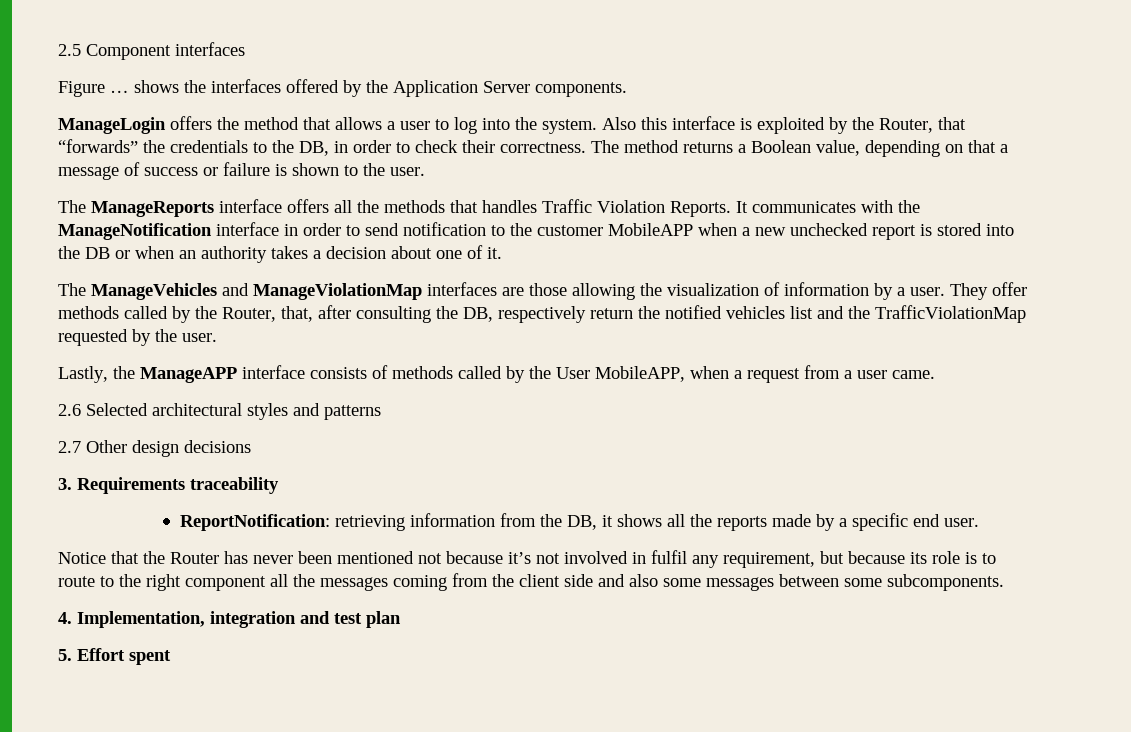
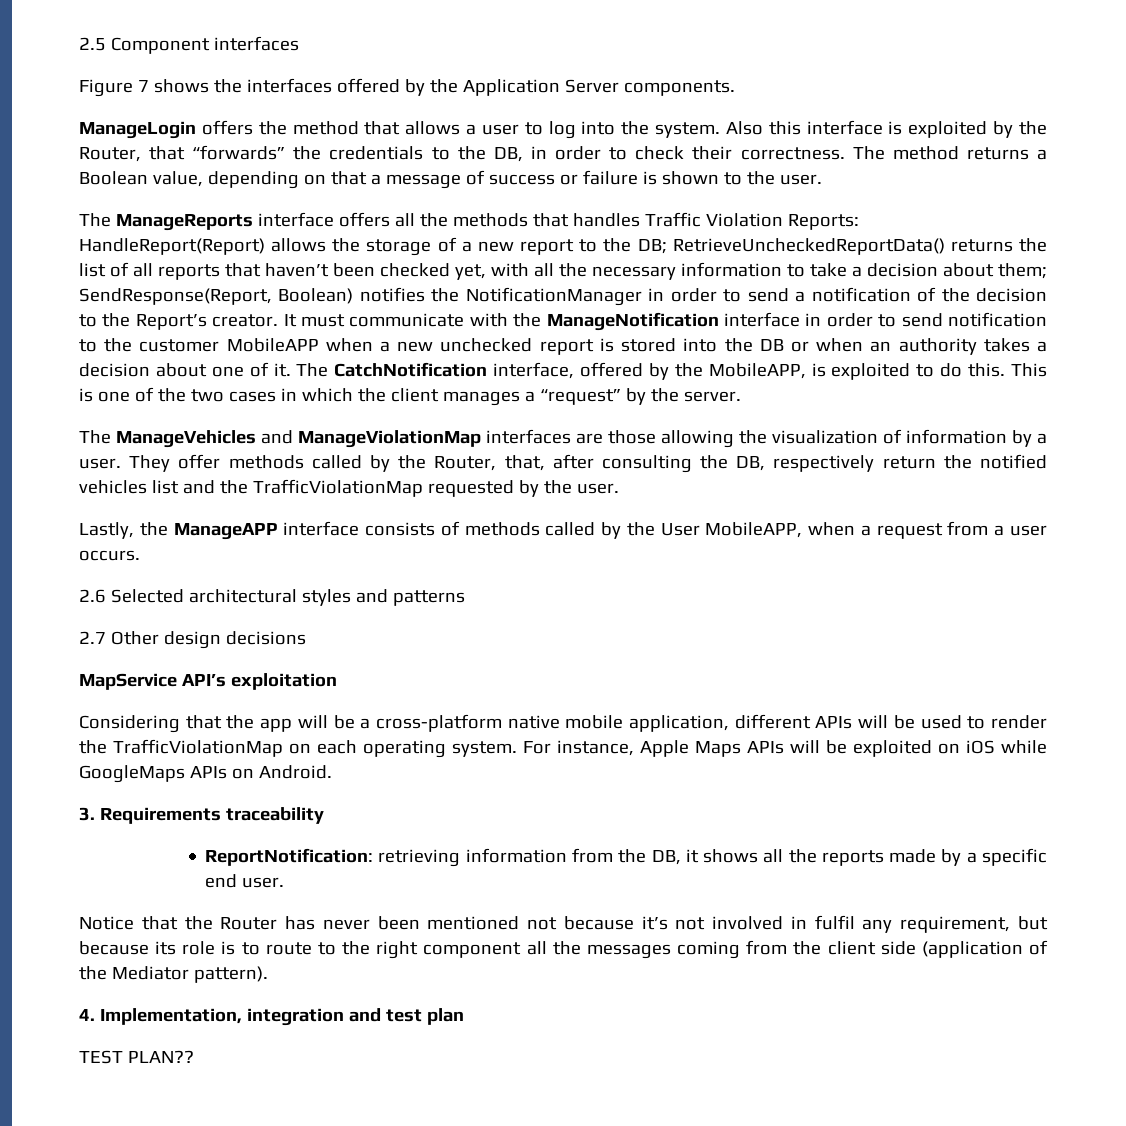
[110,90,129,93] … -> [137,80,149,92] 7
[670,201,856,217] Reports. It communicates -> [787,214,859,230] [79,237,1047,256] [79,262,1047,280] [79,287,1047,306] [79,313,465,330] Reports: HandleReport(Report) allows the storage of a new report to the DB; RetrieveUncheckedReportData() returns the list of all reports that haven’t been checked yet, with all the necessary information to take a decision about them; SendResponse(Report, Boolean) notifies the NotificationManager in order to send a notification of the decision to the Report’s creator. It must communicate
(502, 253) none -> [296,362,1047,380] [79,387,741,406] The CatchNotification interface, offered by the MobileAPP, is exploited to do this. This is one of the two cases in which the client manages a “request” by the server.
[892,370,935,379] came. -> [79,550,140,561] occurs.
(251, 446) none -> [79,673,337,690] [79,714,1048,733] [79,739,1047,758] [79,765,332,783] // MapService API’s exploitation // Considering that the app will be a cross-platform native mobile application, different APIs will be used to render the TrafficViolationMap on each operating system. For instance, Apple Maps APIs will be exploited on iOS while GoogleMaps APIs on Android.
[598,574,1004,591] and also some messages between some subcomponents. -> [921,940,1048,958] [79,966,268,983] (application of the Mediator pattern).
[58,648,171,665] 5. Effort spent -> [79,1050,194,1064] TEST PLAN??

